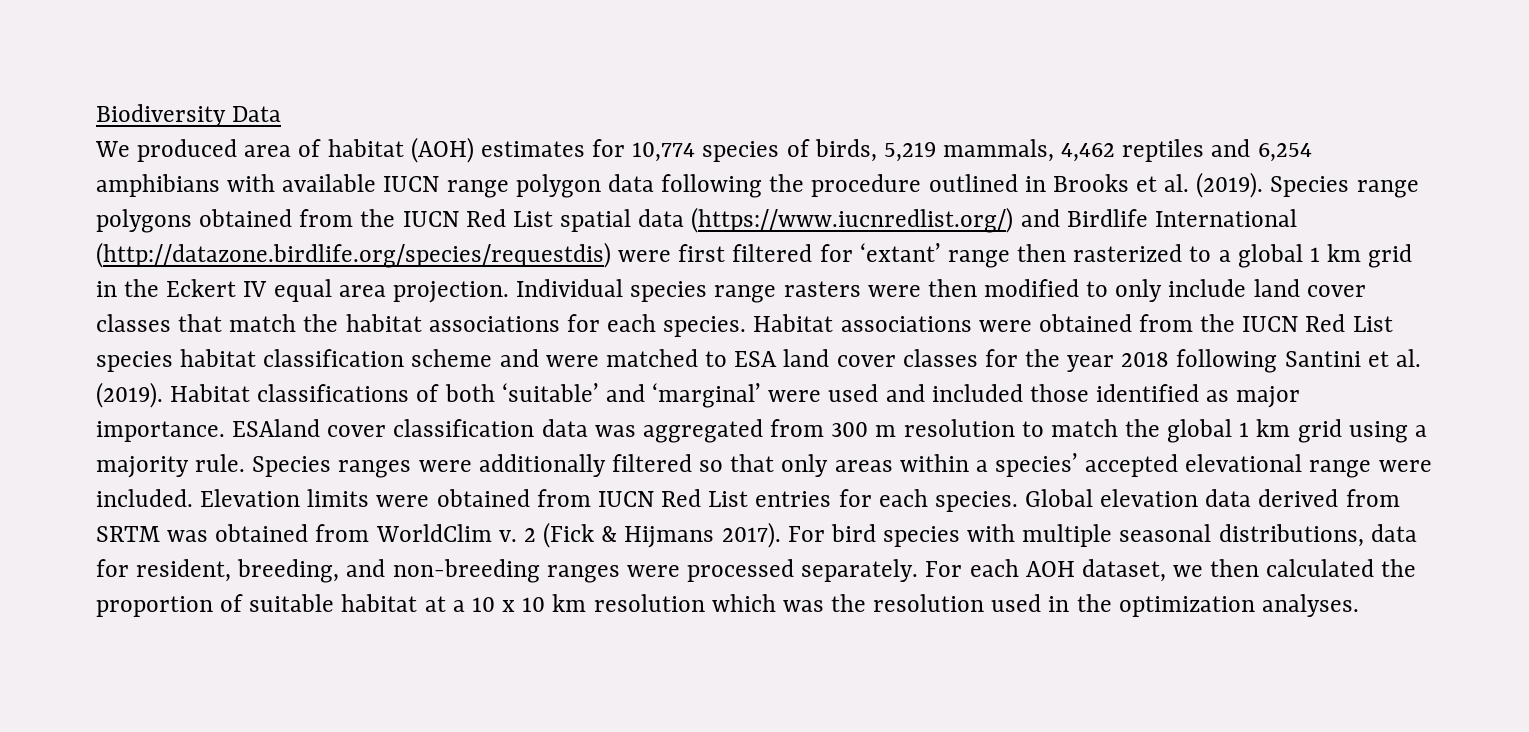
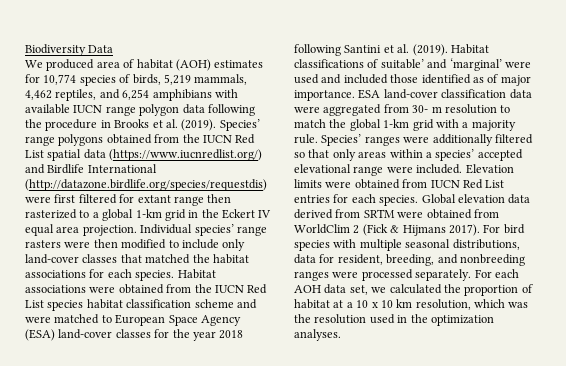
[1122,139,1205,162] reptiles -> [55,89,97,101] reptiles,
[928,174,1018,192] outlined -> (98, 125) none
[1270,176,1350,197] Species -> [219,119,260,131] Species’
[859,243,941,262] ‘extant’ -> [137,195,171,203] extant
[1309,244,1362,262] 1 km -> [135,209,162,218] 1-km
[630,281,708,302] species -> [194,224,234,236] species’
[1115,279,1366,302] only include land cover -> [181,239,246,251] [25,254,79,264] include only land-cover
[229,314,297,332] match -> [145,254,191,264] matched
[734,349,896,367] ESA land cover -> [115,314,241,326] [25,329,113,341] European Space Agency (ESA) land-cover
[444,383,599,402] both ‘suitable’ -> [380,59,424,69] suitable’
(1230, 396) none -> [487,74,499,83] of
[232,419,387,437] ESAland cover -> [358,89,438,99] ESA land-cover
[594,425,636,437] was -> [294,106,320,113] were
[831,422,869,437] 300 -> [412,105,429,113] 30-
[1239,419,1408,443] 1 km grid using -> [383,119,459,131] 1-km grid with
[252,456,332,477] Species -> [321,134,362,146] Species’
[167,530,209,542] was -> [397,211,424,218] were
[498,530,517,542] v. -> (350, 229) none
[392,559,540,583] non-breeding -> [459,254,525,266] nonbreeding
[1081,559,1260,582] dataset, we then -> [324,284,387,295] data set, we
[249,594,335,612] suitable -> (533, 288) none
[593,594,705,612] resolution -> [415,299,471,310] resolution,

